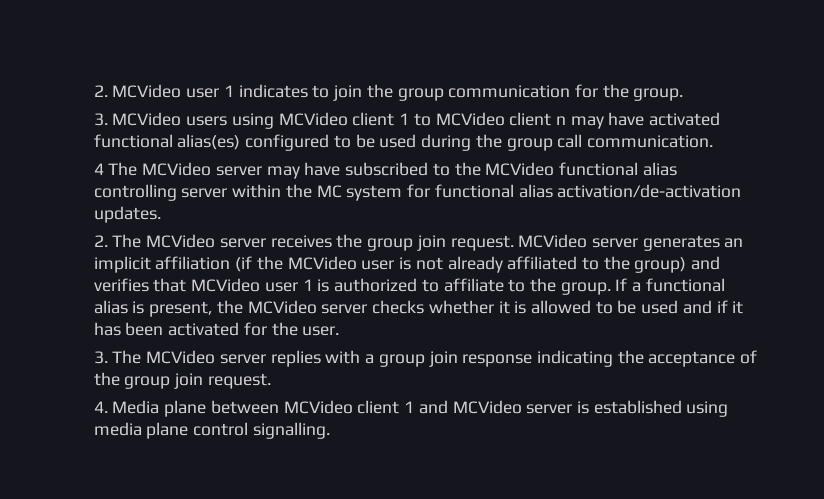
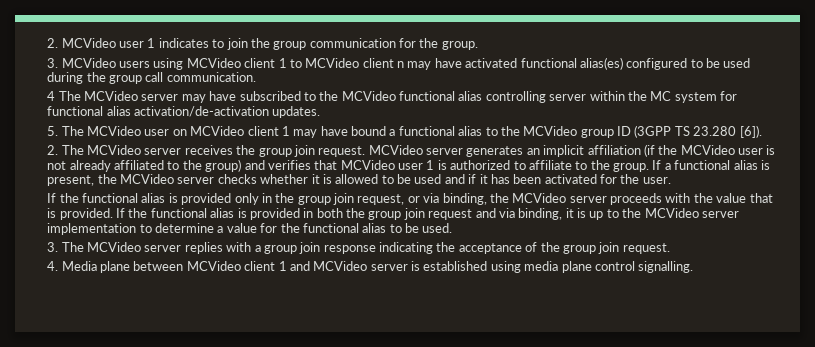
(161, 214) none -> [47,125,762,138] // 5. The MCVideo user on MCVideo client 1 may have bound a functional alias to the MCVideo group ID (3GPP TS 23.280 [6]).
(340, 331) none -> [47,193,773,205] [47,208,739,220] [47,223,453,235] // If the functional alias is provided only in the group join request, or via binding, the MCVideo server proceeds with the value that is provided. If the functional alias is provided in both the group join request and via binding, it is up to the MCVideo server implementation to determine a value for the functional alias to be used.

